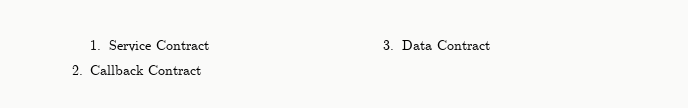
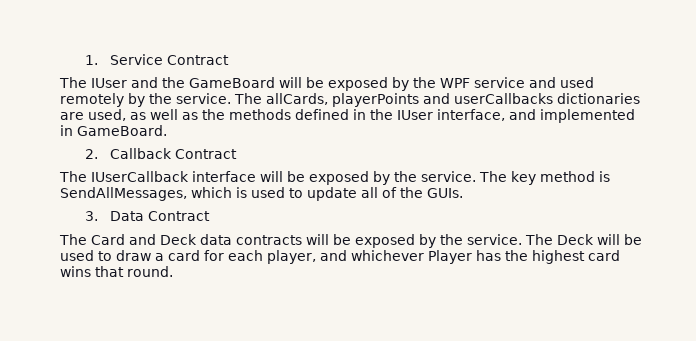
[72,65,202,75] [383,40,490,50] 2. Callback Contract // 3. Data Contract -> [59,77,594,91] [60,93,640,107] [60,109,635,123] [60,125,167,136] [84,148,237,159] [59,171,610,185] [60,187,463,201] [84,211,210,221] [59,234,642,248] [60,250,620,264] [60,266,173,277] The IUser and the GameBoard will be exposed by the WPF service and used remotely by the service. The allCards, playerPoints and userCallbacks dictionaries are used, as well as the methods defined in the IUser interface, and implemented in GameBoard. // 2. Callback Contract // The IUserCallback interface will be exposed by the service. The key method is SendAllMessages, which is used to update all of the GUIs. // 3. Data Contract // The Card and Deck data contracts will be exposed by the service. The Deck will be used to draw a card for each player, and whichever Player has the highest card wins that round.

